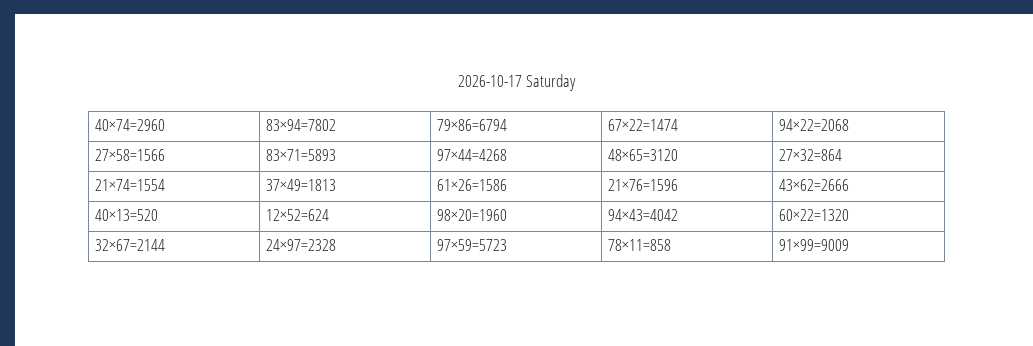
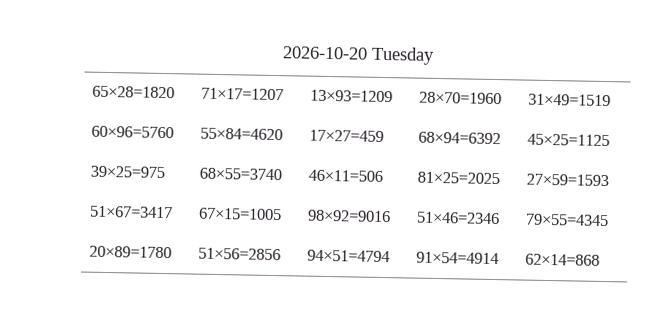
[457,74,577,91] [95,119,166,131] [266,119,337,131] [437,119,508,131] [608,119,679,131] [779,119,850,131] [95,149,166,161] [266,149,337,161] [437,149,508,161] [608,149,679,161] [779,149,843,161] [95,179,166,191] [266,179,337,191] [437,179,508,191] [608,179,679,191] [779,179,850,191] [95,209,159,221] [266,209,330,221] [437,209,508,221] [608,209,679,221] [779,209,850,221] [95,239,166,251] [266,239,337,251] [437,239,508,251] [608,239,672,251] [779,239,850,251] 2026-10-17 Saturday // 40×74=2960 | 83×94=7802 | 79×86=6794 | 67×22=1474 | 94×22=2068 // 27×58=1566 | 83×71=5893 | 97×44=4268 | 48×65=3120 | 27×32=864 // 21×74=1554 | 37×49=1813 | 61×26=1586 | 21×76=1596 | 43×62=2666 // 40×13=520 | 12×52=624 | 98×20=1960 | 94×43=4042 | 60×22=1320 // 32×67=2144 | 24×97=2328 | 97×59=5723 | 78×11=858 | 91×99=9009 -> [282,46,435,65] [91,85,175,99] [200,87,284,101] [309,89,393,103] [418,91,502,105] [527,93,611,107] [90,125,174,139] [199,127,283,141] [308,129,384,142] [417,131,501,145] [526,133,610,147] [89,165,165,179] [198,167,282,181] [307,169,383,182] [416,171,500,185] [525,173,609,187] [89,205,173,219] [197,207,282,221] [306,209,391,223] [415,211,500,225] [524,213,609,227] [88,245,172,259] [197,247,281,261] [306,249,390,263] [415,251,499,265] [524,253,600,266] 2026-10-20 Tuesday // 65×28=1820 | 71×17=1207 | 13×93=1209 | 28×70=1960 | 31×49=1519 // 60×96=5760 | 55×84=4620 | 17×27=459 | 68×94=6392 | 45×25=1125 // 39×25=975 | 68×55=3740 | 46×11=506 | 81×25=2025 | 27×59=1593 // 51×67=3417 | 67×15=1005 | 98×92=9016 | 51×46=2346 | 79×55=4345 // 20×89=1780 | 51×56=2856 | 94×51=4794 | 91×54=4914 | 62×14=868

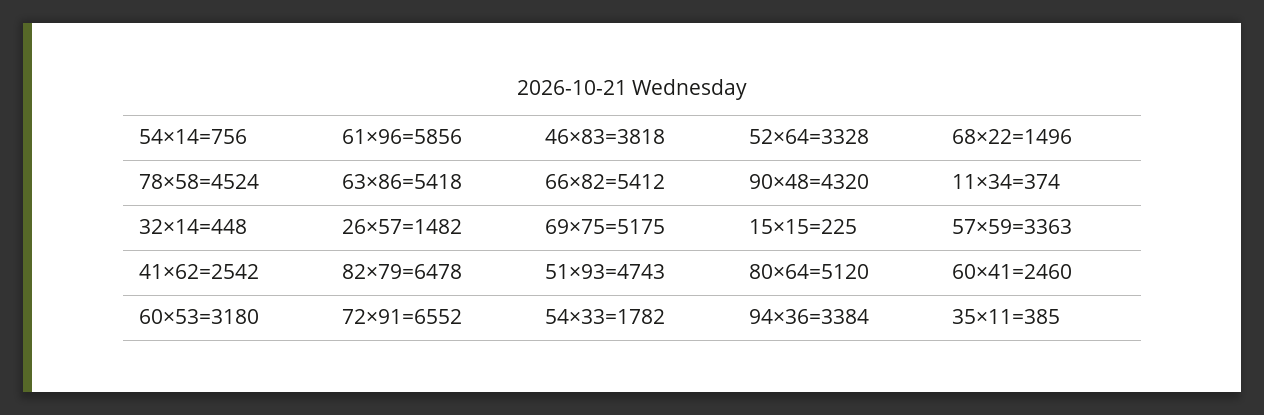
[282,46,435,65] [91,85,175,99] [200,87,284,101] [309,89,393,103] [418,91,502,105] [527,93,611,107] [90,125,174,139] [199,127,283,141] [308,129,384,142] [417,131,501,145] [526,133,610,147] [89,165,165,179] [198,167,282,181] [307,169,383,182] [416,171,500,185] [525,173,609,187] [89,205,173,219] [197,207,282,221] [306,209,391,223] [415,211,500,225] [524,213,609,227] [88,245,172,259] [197,247,281,261] [306,249,390,263] [415,251,499,265] [524,253,600,266] 2026-10-20 Tuesday // 65×28=1820 | 71×17=1207 | 13×93=1209 | 28×70=1960 | 31×49=1519 // 60×96=5760 | 55×84=4620 | 17×27=459 | 68×94=6392 | 45×25=1125 // 39×25=975 | 68×55=3740 | 46×11=506 | 81×25=2025 | 27×59=1593 // 51×67=3417 | 67×15=1005 | 98×92=9016 | 51×46=2346 | 79×55=4345 // 20×89=1780 | 51×56=2856 | 94×51=4794 | 91×54=4914 | 62×14=868 -> [516,79,748,100] [138,129,247,144] [341,129,462,144] [544,129,665,144] [748,129,869,144] [951,129,1072,144] [138,174,259,189] [341,174,462,189] [544,174,665,189] [748,174,869,189] [951,174,1060,189] [138,219,247,234] [341,219,462,234] [544,219,665,234] [748,219,857,234] [951,219,1072,234] [138,264,259,279] [341,264,462,279] [544,264,665,279] [748,264,869,279] [951,264,1072,279] [138,309,259,324] [341,309,462,324] [544,309,665,324] [748,309,869,324] [951,309,1060,324] 2026-10-21 Wednesday // 54×14=756 | 61×96=5856 | 46×83=3818 | 52×64=3328 | 68×22=1496 // 78×58=4524 | 63×86=5418 | 66×82=5412 | 90×48=4320 | 11×34=374 // 32×14=448 | 26×57=1482 | 69×75=5175 | 15×15=225 | 57×59=3363 // 41×62=2542 | 82×79=6478 | 51×93=4743 | 80×64=5120 | 60×41=2460 // 60×53=3180 | 72×91=6552 | 54×33=1782 | 94×36=3384 | 35×11=385

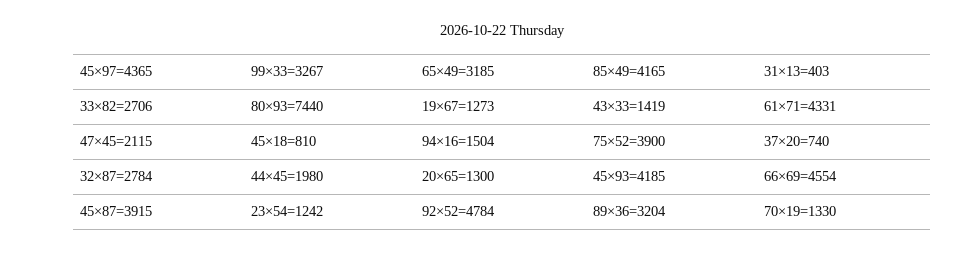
[516,79,748,100] [138,129,247,144] [341,129,462,144] [544,129,665,144] [748,129,869,144] [951,129,1072,144] [138,174,259,189] [341,174,462,189] [544,174,665,189] [748,174,869,189] [951,174,1060,189] [138,219,247,234] [341,219,462,234] [544,219,665,234] [748,219,857,234] [951,219,1072,234] [138,264,259,279] [341,264,462,279] [544,264,665,279] [748,264,869,279] [951,264,1072,279] [138,309,259,324] [341,309,462,324] [544,309,665,324] [748,309,869,324] [951,309,1060,324] 2026-10-21 Wednesday // 54×14=756 | 61×96=5856 | 46×83=3818 | 52×64=3328 | 68×22=1496 // 78×58=4524 | 63×86=5418 | 66×82=5412 | 90×48=4320 | 11×34=374 // 32×14=448 | 26×57=1482 | 69×75=5175 | 15×15=225 | 57×59=3363 // 41×62=2542 | 82×79=6478 | 51×93=4743 | 80×64=5120 | 60×41=2460 // 60×53=3180 | 72×91=6552 | 54×33=1782 | 94×36=3384 | 35×11=385 -> [439,25,565,38] [79,66,152,76] [250,66,323,76] [421,66,494,76] [592,66,665,76] [763,66,829,76] [79,101,152,111] [250,101,323,111] [421,101,494,111] [592,101,665,111] [763,101,836,111] [79,136,152,146] [250,136,316,146] [421,136,495,146] [592,136,665,146] [763,136,829,146] [79,171,153,181] [250,171,323,181] [421,171,494,181] [592,171,665,181] [763,171,837,181] [79,206,152,216] [250,206,323,216] [421,206,495,216] [592,206,666,216] [763,206,836,216] 2026-10-22 Thursday // 45×97=4365 | 99×33=3267 | 65×49=3185 | 85×49=4165 | 31×13=403 // 33×82=2706 | 80×93=7440 | 19×67=1273 | 43×33=1419 | 61×71=4331 // 47×45=2115 | 45×18=810 | 94×16=1504 | 75×52=3900 | 37×20=740 // 32×87=2784 | 44×45=1980 | 20×65=1300 | 45×93=4185 | 66×69=4554 // 45×87=3915 | 23×54=1242 | 92×52=4784 | 89×36=3204 | 70×19=1330

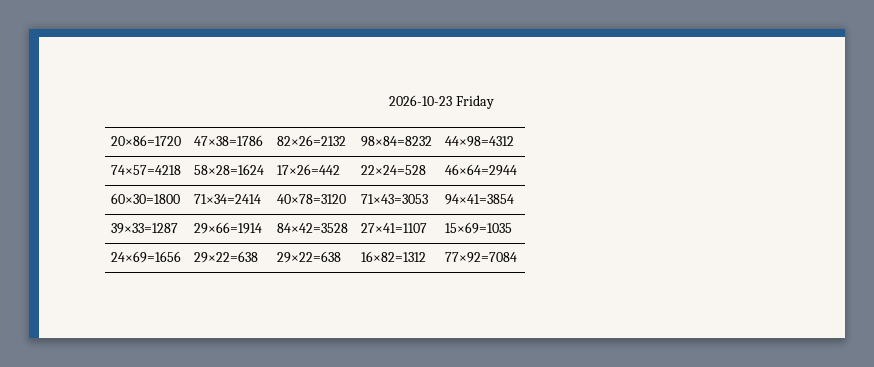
[439,25,565,38] [79,66,152,76] [250,66,323,76] [421,66,494,76] [592,66,665,76] [763,66,829,76] [79,101,152,111] [250,101,323,111] [421,101,494,111] [592,101,665,111] [763,101,836,111] [79,136,152,146] [250,136,316,146] [421,136,495,146] [592,136,665,146] [763,136,829,146] [79,171,153,181] [250,171,323,181] [421,171,494,181] [592,171,665,181] [763,171,837,181] [79,206,152,216] [250,206,323,216] [421,206,495,216] [592,206,666,216] [763,206,836,216] 2026-10-22 Thursday // 45×97=4365 | 99×33=3267 | 65×49=3185 | 85×49=4165 | 31×13=403 // 33×82=2706 | 80×93=7440 | 19×67=1273 | 43×33=1419 | 61×71=4331 // 47×45=2115 | 45×18=810 | 94×16=1504 | 75×52=3900 | 37×20=740 // 32×87=2784 | 44×45=1980 | 20×65=1300 | 45×93=4185 | 66×69=4554 // 45×87=3915 | 23×54=1242 | 92×52=4784 | 89×36=3204 | 70×19=1330 -> [389,95,494,109] [111,135,182,146] [194,135,264,146] [277,135,347,146] [361,136,433,147] [445,136,515,147] [111,165,182,175] [194,164,265,175] [277,164,341,175] [361,165,427,175] [445,164,518,176] [111,193,181,204] [194,194,262,204] [277,194,347,204] [361,194,429,204] [445,194,515,205] [111,223,179,234] [194,222,263,234] [277,223,349,233] [361,223,428,233] [445,222,513,234] [111,251,182,263] [194,251,259,263] [277,251,342,263] [361,251,427,262] [445,252,518,263] 2026-10-23 Friday // 20×86=1720 | 47×38=1786 | 82×26=2132 | 98×84=8232 | 44×98=4312 // 74×57=4218 | 58×28=1624 | 17×26=442 | 22×24=528 | 46×64=2944 // 60×30=1800 | 71×34=2414 | 40×78=3120 | 71×43=3053 | 94×41=3854 // 39×33=1287 | 29×66=1914 | 84×42=3528 | 27×41=1107 | 15×69=1035 // 24×69=1656 | 29×22=638 | 29×22=638 | 16×82=1312 | 77×92=7084

